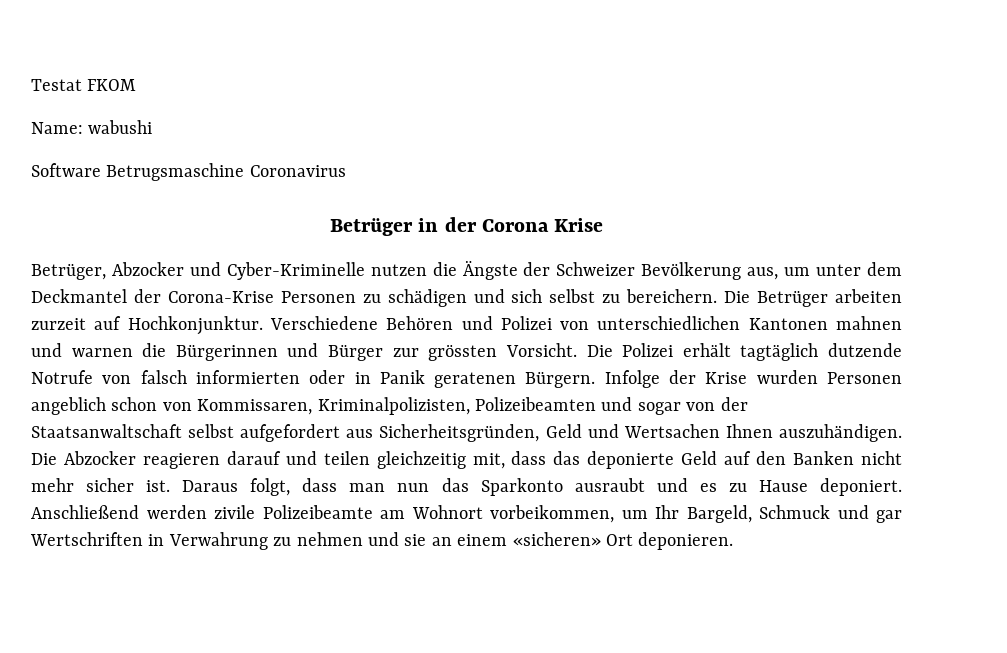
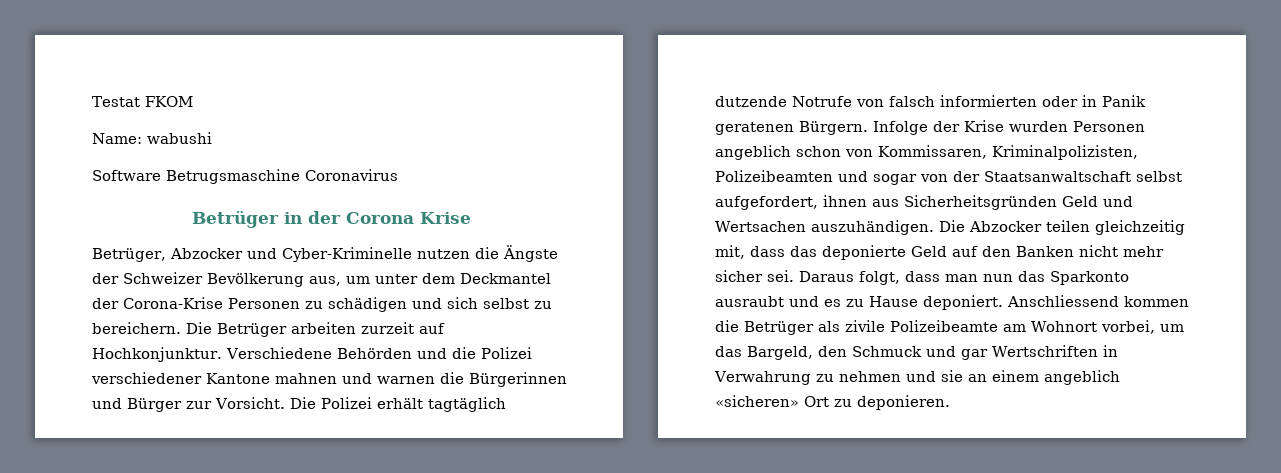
[386,316,828,330] Behören und Polizei von unterschiedlichen Kantonen -> [336,347,532,359] [91,372,270,384] Behörden und die Polizei verschiedener Kantone
[428,344,498,361] grössten -> (212, 405) none
[240,424,540,442] aufgefordert aus Sicherheitsgründen, -> [715,195,1057,210] aufgefordert, ihnen aus Sicherheitsgründen
[725,424,773,438] Ihnen -> (806, 226) none
[142,451,317,469] reagieren darauf und -> (1042, 226) none
[146,480,171,492] ist. -> [767,270,794,282] sei.
[31,505,752,523] Anschließend werden zivile Polizeibeamte am Wohnort vorbeikommen, um Ihr Bargeld, -> [1007,295,1189,307] [715,320,1184,335] [715,346,847,360] Anschliessend kommen die Betrüger als zivile Polizeibeamte am Wohnort vorbei, um das Bargeld, den
(508, 540) none -> [1043,370,1120,385] angeblich
(633, 540) none -> [834,399,852,407] zu

